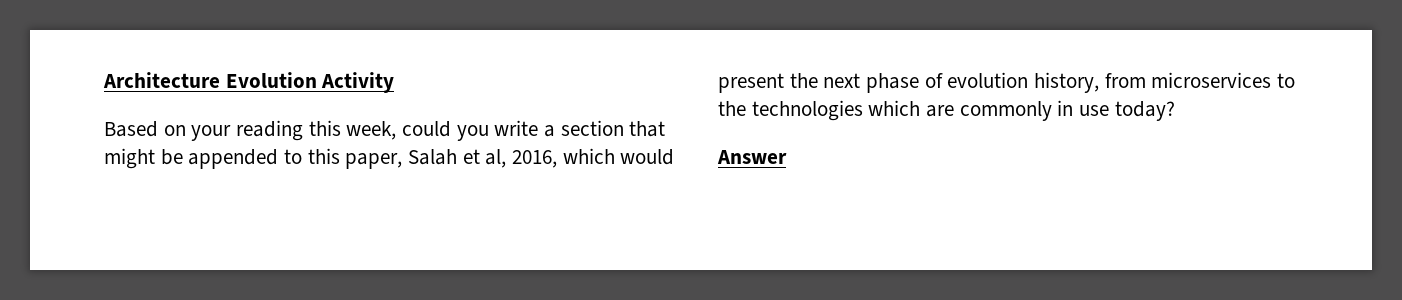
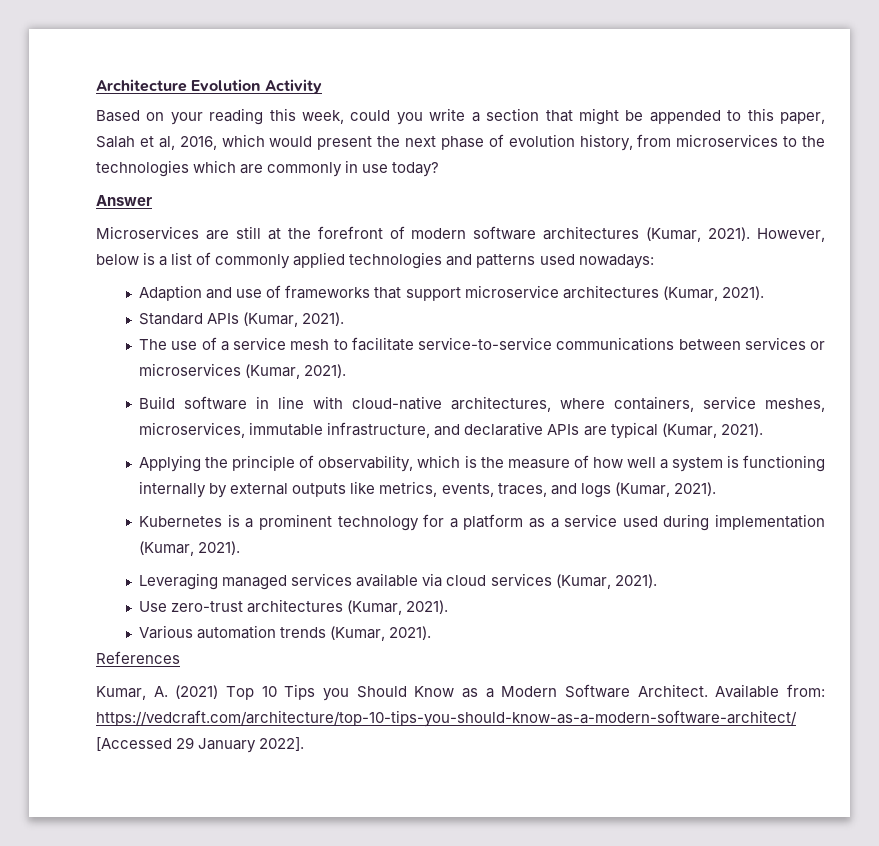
(787, 157) none -> [96,226,825,242] [96,252,654,269] [139,285,764,301] [139,312,345,327] [139,337,825,351] [139,363,347,379] [139,396,825,412] [139,422,763,439] [139,455,825,472] [139,481,716,498] [139,514,825,531] [139,541,241,556] [139,573,657,590] [139,599,449,615] [139,625,432,641] [96,651,180,664] [96,684,825,701] [96,710,797,727] [96,737,305,753] // Microservices are still at the forefront of modern software architectures (Kumar, 2021). However, below is a list of commonly applied technologies and patterns used nowadays: // Adaption and use of frameworks that support microservice architectures (Kumar, 2021). // Standard APIs (Kumar, 2021). // The use of a service mesh to facilitate service-to-service communications between services or microservices (Kumar, 2021). // Build software in line with cloud-native architectures, where containers, service meshes, microservices, immutable infrastructure, and declarative APIs are typical (Kumar, 2021). // Applying the principle of observability, which is the measure of how well a system is functioning internally by external outputs like metrics, events, traces, and logs (Kumar, 2021). // Kubernetes is a prominent technology for a platform as a service used during implementation (Kumar, 2021). // Leveraging managed services available via cloud services (Kumar, 2021). // Use zero-trust architectures (Kumar, 2021). // Various automation trends (Kumar, 2021). // References // Kumar, A. (2021) Top 10 Tips you Should Know as a Modern Software Architect. Available from: https://vedcraft.com/architecture/top-10-tips-you-should-know-as-a-modern-software-architect/ [Accessed 29 January 2022].

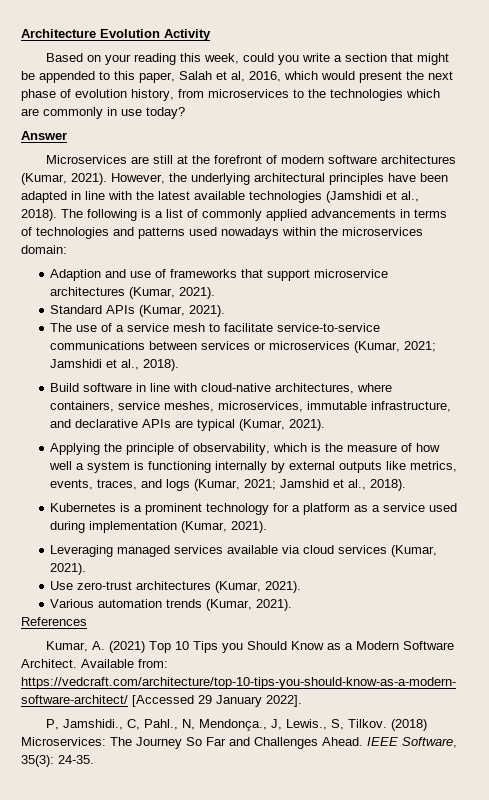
[96,254,139,265] below -> [169,173,448,185] [21,191,419,203] [21,209,137,221] the underlying architectural principles have been adapted in line with the latest available technologies (Jamshidi et al., 2018). The following
[349,252,654,269] technologies and patterns used nowadays: -> [311,209,447,218] [21,227,423,239] [21,245,67,254] advancements in terms of technologies and patterns used nowadays within the microservices domain:
[304,364,347,378] 2021). -> [404,341,437,352] [50,359,180,371] 2021; Jamshidi et al., 2018).
[673,482,716,496] 2021). -> [244,479,407,491] 2021; Jamshid et al., 2018).
(305, 744) none -> [45,719,427,731] [21,737,457,749] [21,755,94,767] // P, Jamshidi., C, Pahl., N, Mendonça., J, Lewis., S, Tilkov. (2018) Microservices: The Journey So Far and Challenges Ahead. IEEE Software, 35(3): 24-35.

